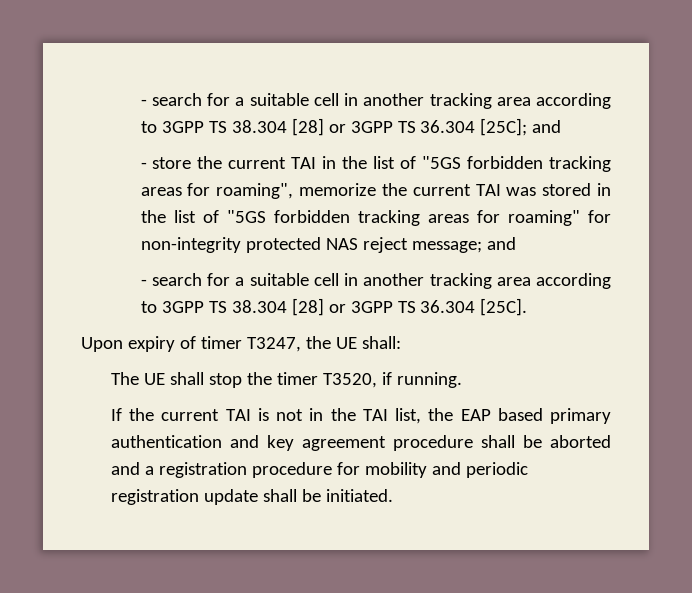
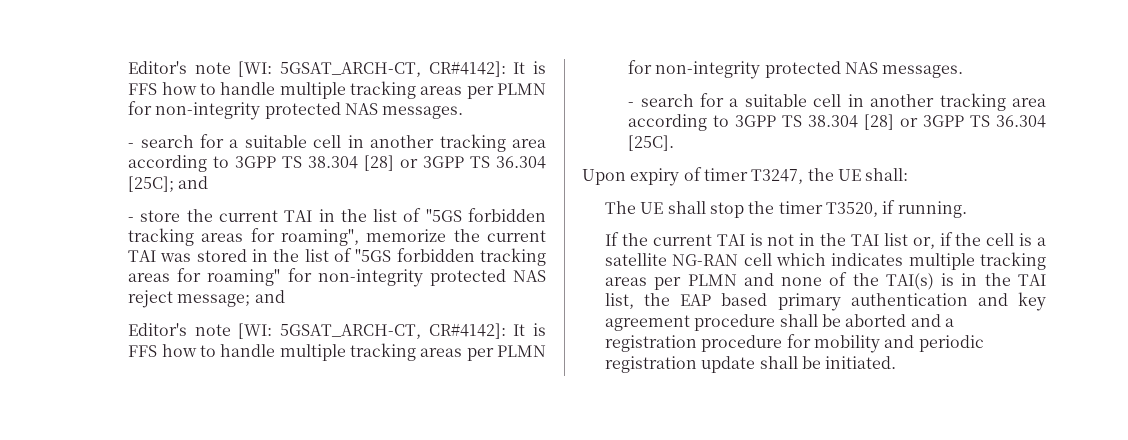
(140, 102) none -> [128,61,547,77] [128,81,546,99] [128,101,464,120] Editor's note [WI: 5GSAT_ARCH-CT, CR#4142]: It is FFS how to handle multiple tracking areas per PLMN for non-integrity protected NAS messages. //
(516, 243) none -> [128,323,547,339] [128,343,546,361] [628,60,964,79] // Editor's note [WI: 5GSAT_ARCH-CT, CR#4142]: It is FFS how to handle multiple tracking areas per PLMN for non-integrity protected NAS messages.
(388, 415) none -> [883,232,1046,249] [605,252,1046,270] [605,272,1046,290] list or, if the cell is a satellite NG-RAN cell which indicates multiple tracking areas per PLMN and none of the TAI(s) is in the TAI

